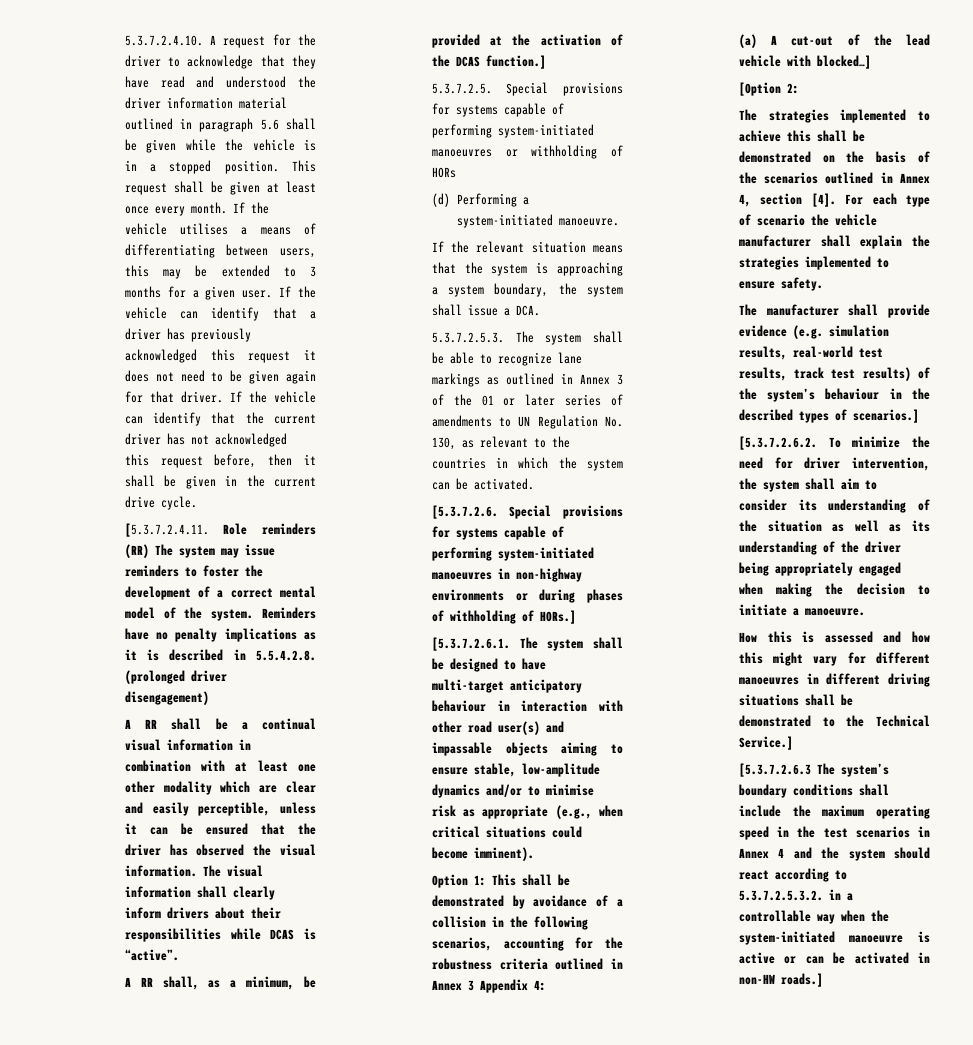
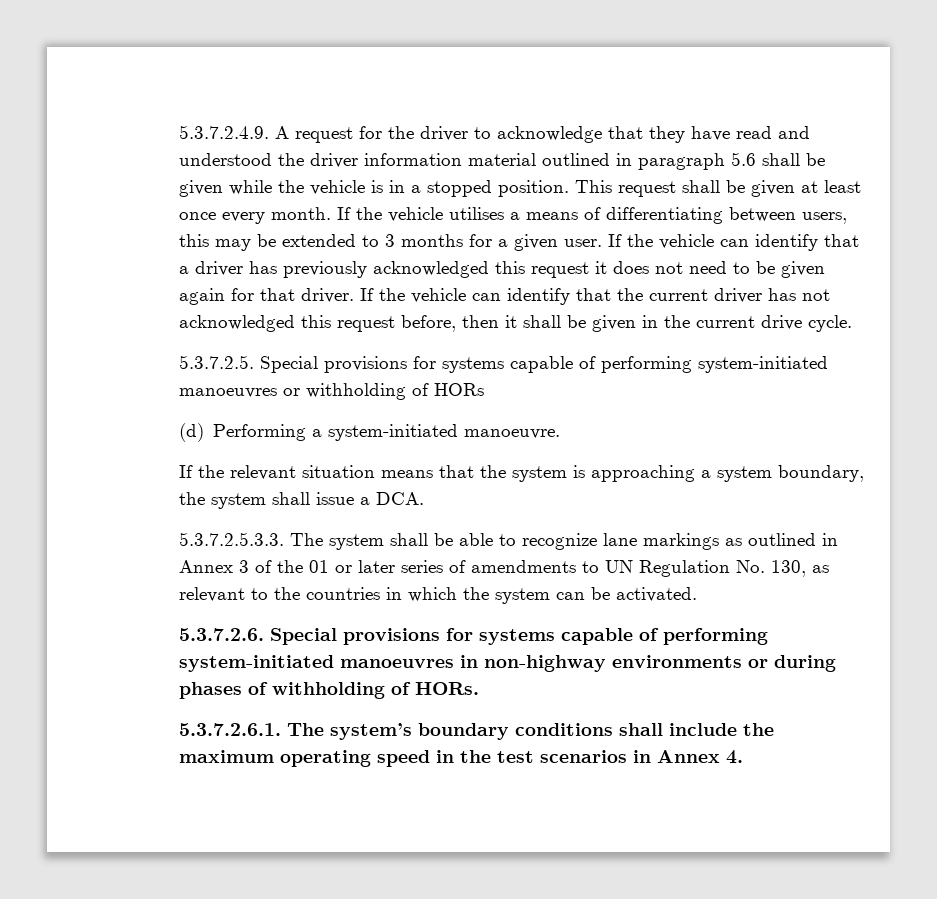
[124,35,203,46] 5.3.7.2.4.10. -> [178,125,269,139] 5.3.7.2.4.9.
[124,523,316,537] [124,544,275,558] [124,565,263,577] [124,586,316,600] [124,607,316,621] [124,628,316,642] [124,649,316,661] [124,670,227,684] [124,691,209,705] [124,718,316,730] [124,739,251,751] [124,760,316,772] [124,781,316,795] [124,802,316,816] [124,823,316,835] [124,844,316,856] [124,865,263,877] [124,886,275,900] [124,907,281,919] [124,928,316,942] [124,949,179,961] [124,976,316,990] [431,34,623,48] [431,55,546,69] // [5.3.7.2.4.11. Role reminders (RR) The system may issue reminders to foster the development of a correct mental model of the system. Reminders have no penalty implications as it is described in 5.5.4.2.8. (prolonged driver disengagement) // A RR shall be a continual visual information in combination with at least one other modality which are clear and easily perceptible, unless it can be ensured that the driver has observed the visual information. The visual information shall clearly inform drivers about their responsibilities while DCAS is “active”. // A RR shall, as a minimum, be provided at the activation of the DCAS function.] -> (852, 323) none
[431,332,504,343] 5.3.7.2.5.3. -> [178,532,284,546] 5.3.7.2.5.3.3.
[431,505,498,519] [5.3.7.2.6. -> [178,628,264,641] 5.3.7.2.6.
[539,610,576,624] [431,637,623,651] [431,658,546,672] [431,679,582,693] [431,700,623,712] [431,721,564,735] [431,742,623,756] [431,763,600,777] [431,784,594,798] [431,805,623,819] [431,826,582,838] [431,847,534,861] [431,874,570,888] [431,895,623,909] [431,916,588,930] [431,937,623,951] [431,958,623,970] [431,979,546,993] [738,34,930,48] [738,55,871,69] [738,82,799,96] [738,109,930,123] [738,130,865,142] [738,151,930,163] [738,172,930,184] [738,193,930,207] [738,214,877,226] [738,235,930,249] [738,256,889,270] [738,277,823,291] [738,304,930,318] [738,325,889,339] [738,346,883,360] [738,367,930,381] [738,388,930,402] [738,409,919,423] [738,436,930,450] [738,457,930,471] [738,478,877,492] [738,499,930,513] [738,520,930,532] [738,541,901,555] [738,562,901,576] [738,583,930,597] [738,604,865,616] [738,631,930,643] [738,652,930,666] [738,673,930,687] [738,694,853,706] [738,715,930,727] [738,736,793,750] [738,763,811,777] HORs.] // [5.3.7.2.6.1. The system shall be designed to have multi-target anticipatory behaviour in interaction with other road user(s) and impassable objects aiming to ensure stable, low-amplitude dynamics and/or to minimise risk as appropriate (e.g., when critical situations could become imminent). // Option 1: This shall be demonstrated by avoidance of a collision in the following scenarios, accounting for the robustness criteria outlined in Annex 3 Appendix 4: // (a) A cut-out of the lead vehicle with blocked…] // [Option 2: // The strategies implemented to achieve this shall be demonstrated on the basis of the scenarios outlined in Annex 4, section [4]. For each type of scenario the vehicle manufacturer shall explain the strategies implemented to ensure safety. // The manufacturer shall provide evidence (e.g. simulation results, real-world test results, track test results) of the system’s behaviour in the described types of scenarios.] // [5.3.7.2.6.2. To minimize the need for driver intervention, the system shall aim to consider its understanding of the situation as well as its understanding of the driver being appropriately engaged when making the decision to initiate a manoeuvre. // How this is assessed and how this might vary for different manoeuvres in different driving situations shall be demonstrated to the Technical Service.] // [5.3.7.2.6.3 -> [414,682,479,695] [178,723,281,736] HORs. // 5.3.7.2.6.1.
[778,847,930,861] [738,868,847,882] [738,889,853,901] [738,910,889,924] [738,931,930,945] [738,952,930,964] [738,973,823,987] 4 and the system should react according to 5.3.7.2.5.3.2. in a controllable way when the system-initiated manoeuvre is active or can be activated in non-HW roads.] -> [725,750,743,764] 4.

